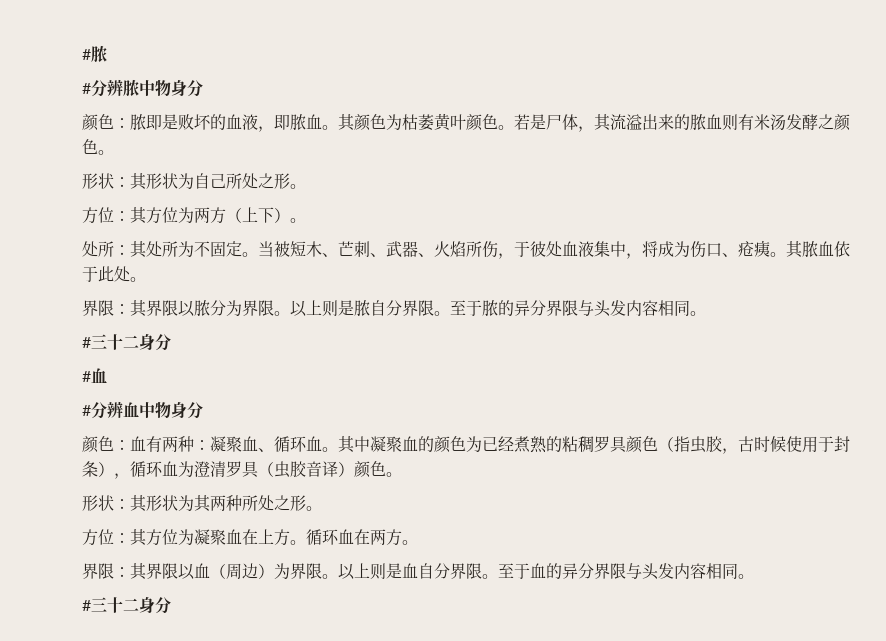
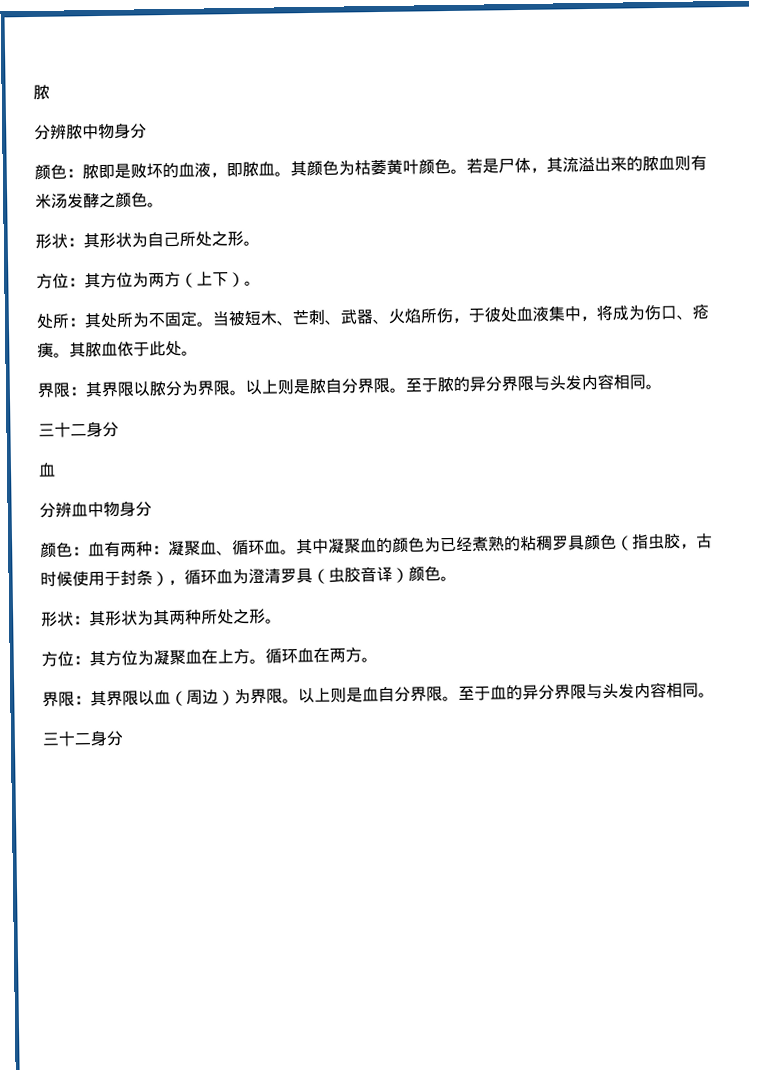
[82,49,91,60] # -> (33, 92) none
[82,83,91,94] # -> (50, 92) none
[82,337,91,348] # -> (662, 386) none
[82,371,91,382] # -> (119, 429) none
[82,405,91,416] # -> (56, 469) none
[82,600,91,611] # -> (715, 695) none

